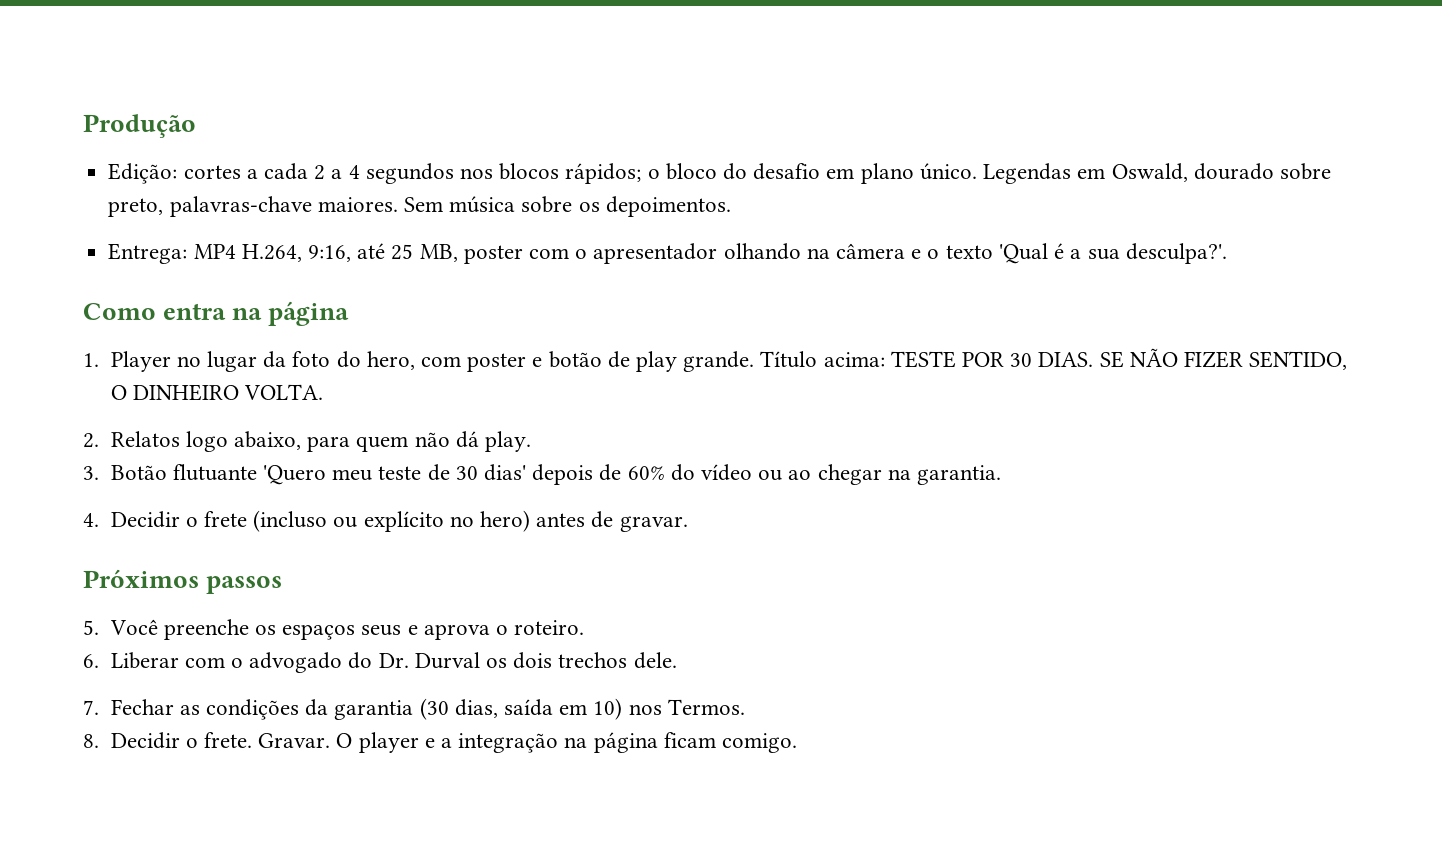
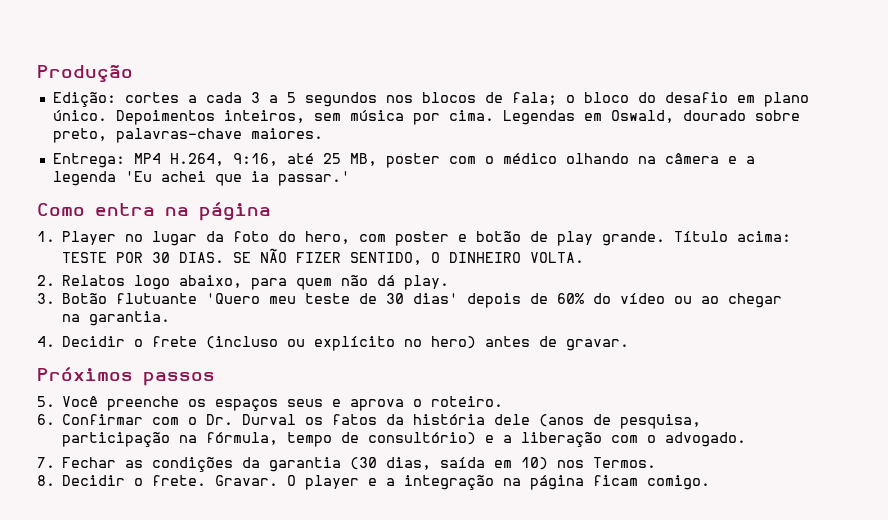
[314,165,360,180] 2 a 4 -> [250,92,296,103] 3 a 5
[565,163,642,184] rápidos; -> [484,92,557,105] de fala;
(977, 171) none -> [115,110,494,125] Depoimentos inteiros, sem música por cima.
[403,196,731,217] Sem música sobre os depoimentos. -> (323, 133) none
[593,243,718,264] apresentador -> [502,153,557,164] médico
[927,243,1227,264] o texto 'Qual é a sua desculpa?'. -> [745,156,755,164] [52,171,350,186] a legenda 'Eu achei que ia passar.'
[110,652,373,673] Liberar com o advogado do -> [62,414,198,425] Confirmar com o
[513,652,677,669] dois trechos dele. -> [332,414,702,429] [62,432,747,447] fatos da história dele (anos de pesquisa, participação na fórmula, tempo de consultório) e a liberação com o advogado.

